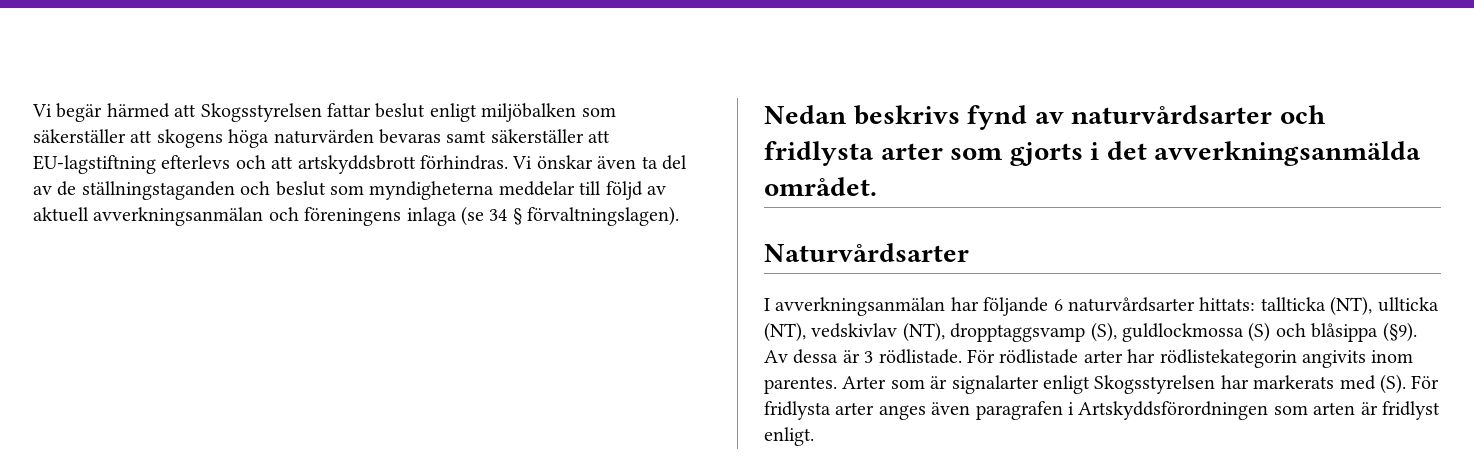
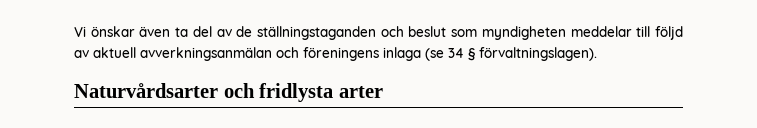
[32,103,616,122] [33,129,611,148] [33,155,533,174] Vi begär härmed att Skogsstyrelsen fattar beslut enligt miljöbalken som säkerställer att skogens höga naturvärden bevaras samt säkerställer att EU-lagstiftning efterlevs och att artskyddsbrott förhindras. Vi -> [74,26,86,37] Vi
[369,181,495,200] myndigheterna -> [481,26,566,40] myndigheten
[764,105,1326,130] [764,141,1422,166] [764,177,877,196] [764,243,969,262] [764,296,1439,316] [764,322,1417,342] [764,349,1414,368] [764,374,1440,394] [764,401,1440,420] [764,427,814,446] Nedan beskrivs fynd av naturvårdsarter och fridlysta arter som gjorts i det avverkningsanmälda området. // Naturvårdsarter // I avverkningsanmälan har följande 6 naturvårdsarter hittats: tallticka (NT), ullticka (NT), vedskivlav (NT), dropptaggsvamp (S), guldlockmossa (S) och blåsippa (§9). Av dessa är 3 rödlistade. För rödlistade arter har rödlistekategorin angivits inom parentes. Arter som är signalarter enligt Skogsstyrelsen har markerats med (S). För fridlysta arter anges även paragrafen i Artskyddsförordningen som arten är fridlyst enligt. -> [74,83,383,102] Naturvårdsarter och fridlysta arter

